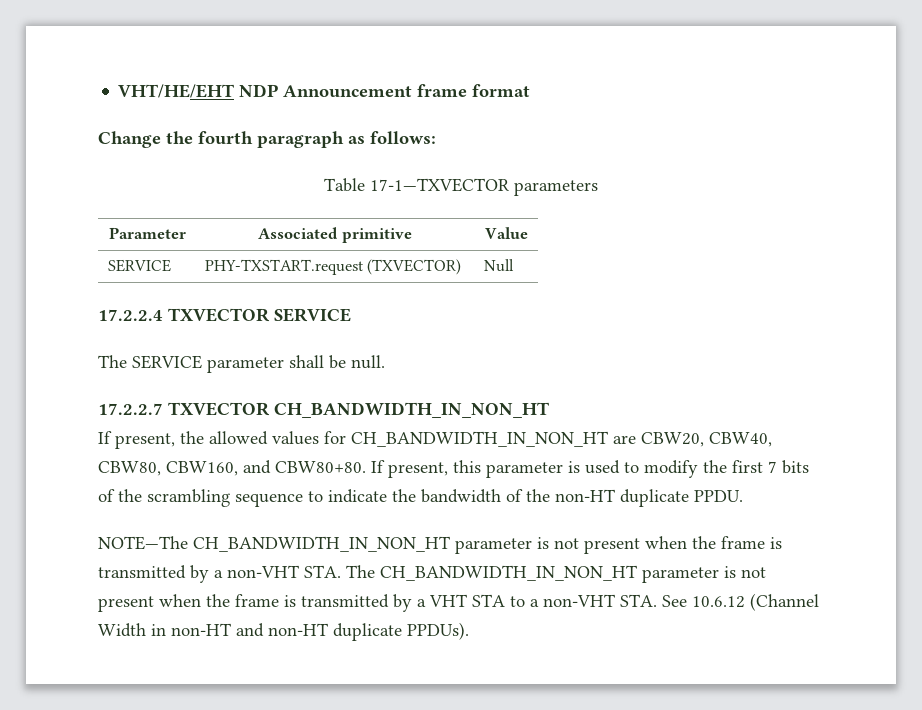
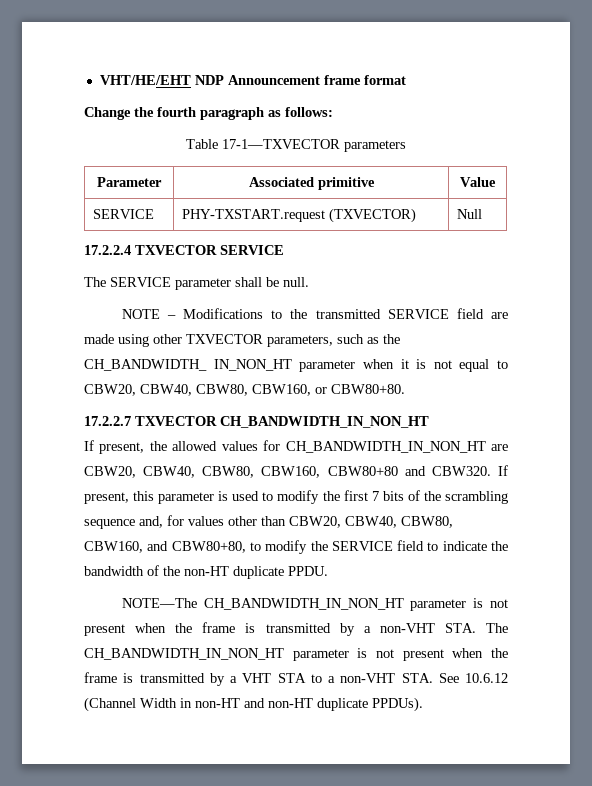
(385, 362) none -> [121,308,508,319] [84,334,400,347] [84,359,508,372] [84,384,405,396] // NOTE – Modifications to the transmitted SERVICE field are made using other TXVECTOR parameters, such as the CH_BANDWIDTH_ IN_NON_HT parameter when it is not equal to CBW20, CBW40, CBW80, CBW160, or CBW80+80.
[243,460,366,474] and CBW80+80. -> [327,466,491,476] CBW80+80 and CBW320.
(303, 500) none -> [139,515,453,528] [84,540,425,554] and, for values other than CBW20, CBW40, CBW80, CBW160, and CBW80+80, to modify the SERVICE field

